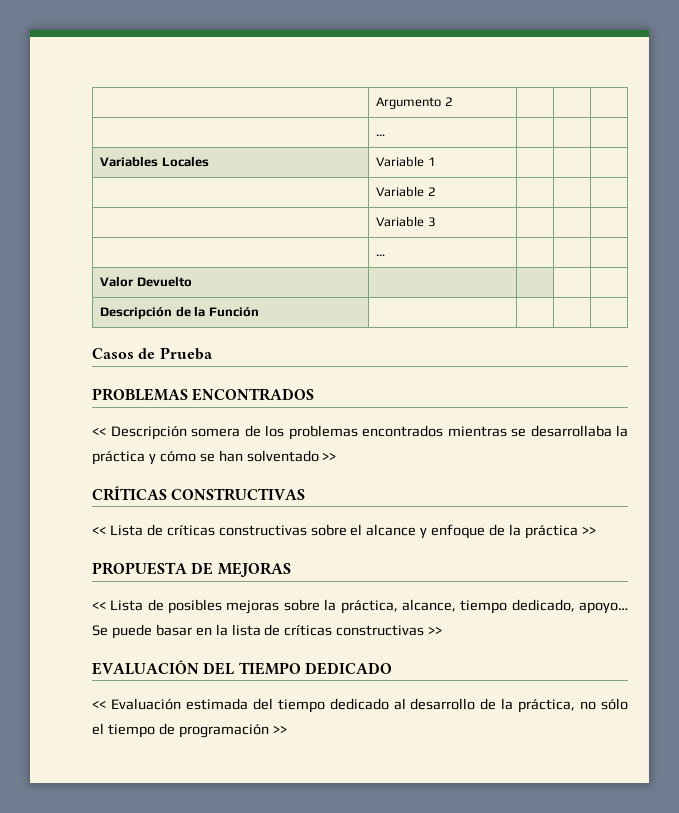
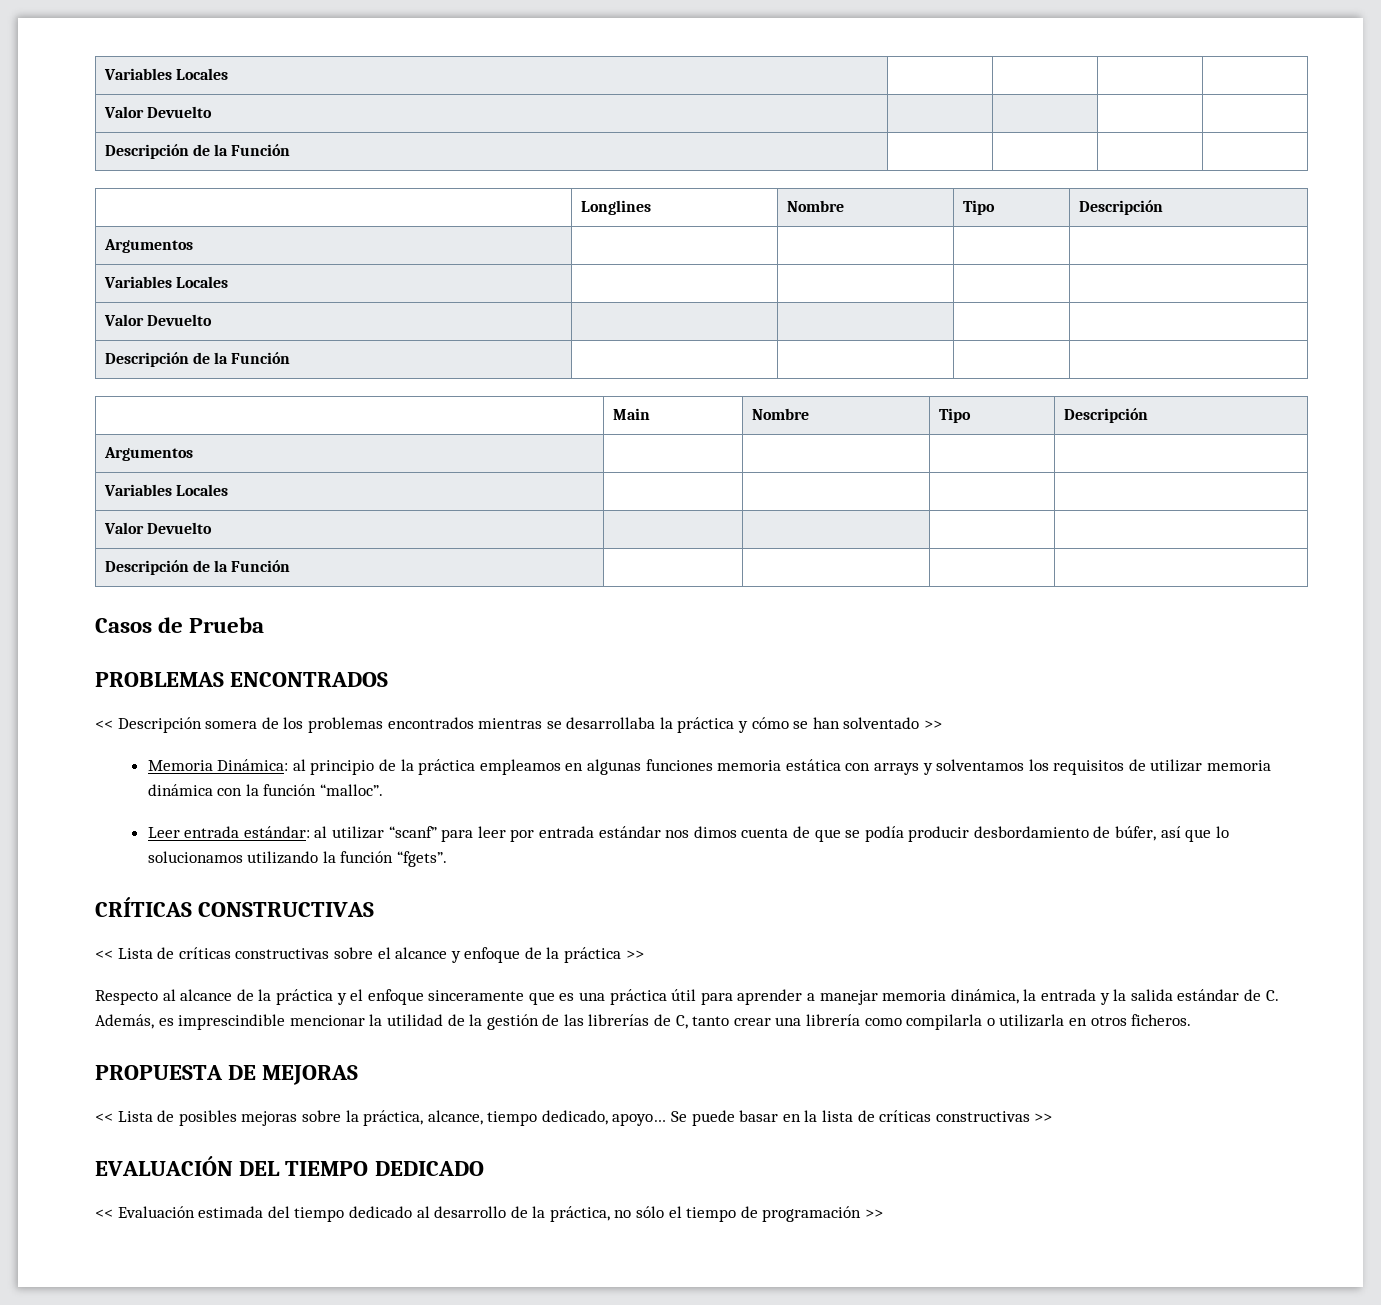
[376,97,453,109] [376,134,386,136] [100,156,209,167] [376,156,436,167] [376,186,436,197] [376,216,436,227] [376,254,386,256] | Argumento 2 | | | // | … | | | // Variables Locales | Variable 1 | | | // | Variable 2 | | | // | Variable 3 | | | // | … -> [103,68,228,80] [103,106,212,118] [104,144,291,159] [580,200,651,215] [786,200,844,212] [962,200,995,215] [1078,200,1163,215] [103,239,193,253] [103,276,228,288] [103,314,212,326] [104,352,291,367] [612,408,650,420] [751,408,809,420] [938,408,971,423] [1063,408,1148,423] [103,447,193,461] [103,484,228,496] Variables Locales | | | | // Valor Devuelto | | | | // Descripción de la Función | | | | // | Longlines | Nombre | Tipo | Descripción // Argumentos | | | | // Variables Locales | | | | // Valor Devuelto | | | | // Descripción de la Función | | | | // | Main | Nombre | Tipo | Descripción // Argumentos | | | | // Variables Locales |
(337, 456) none -> [147,759,1272,775] [147,784,384,796] [147,826,1229,842] [147,851,448,867] // Memoria Dinámica: al principio de la práctica empleamos en algunas funciones memoria estática con arrays y solventamos los requisitos de utilizar memoria dinámica con la función “malloc”. // Leer entrada estándar: al utilizar “scanf” para leer por entrada estándar nos dimos cuenta de que se podía producir desbordamiento de búfer, así que lo solucionamos utilizando la función “fgets”.
(596, 530) none -> [95,989,1279,1005] [95,1014,1192,1030] // Respecto al alcance de la práctica y el enfoque sinceramente que es una práctica útil para aprender a manejar memoria dinámica, la entrada y la salida estándar de C. Además, es imprescindible mencionar la utilidad de la gestión de las librerías de C, tanto crear una librería como compilarla o utilizarla en otros ficheros.

